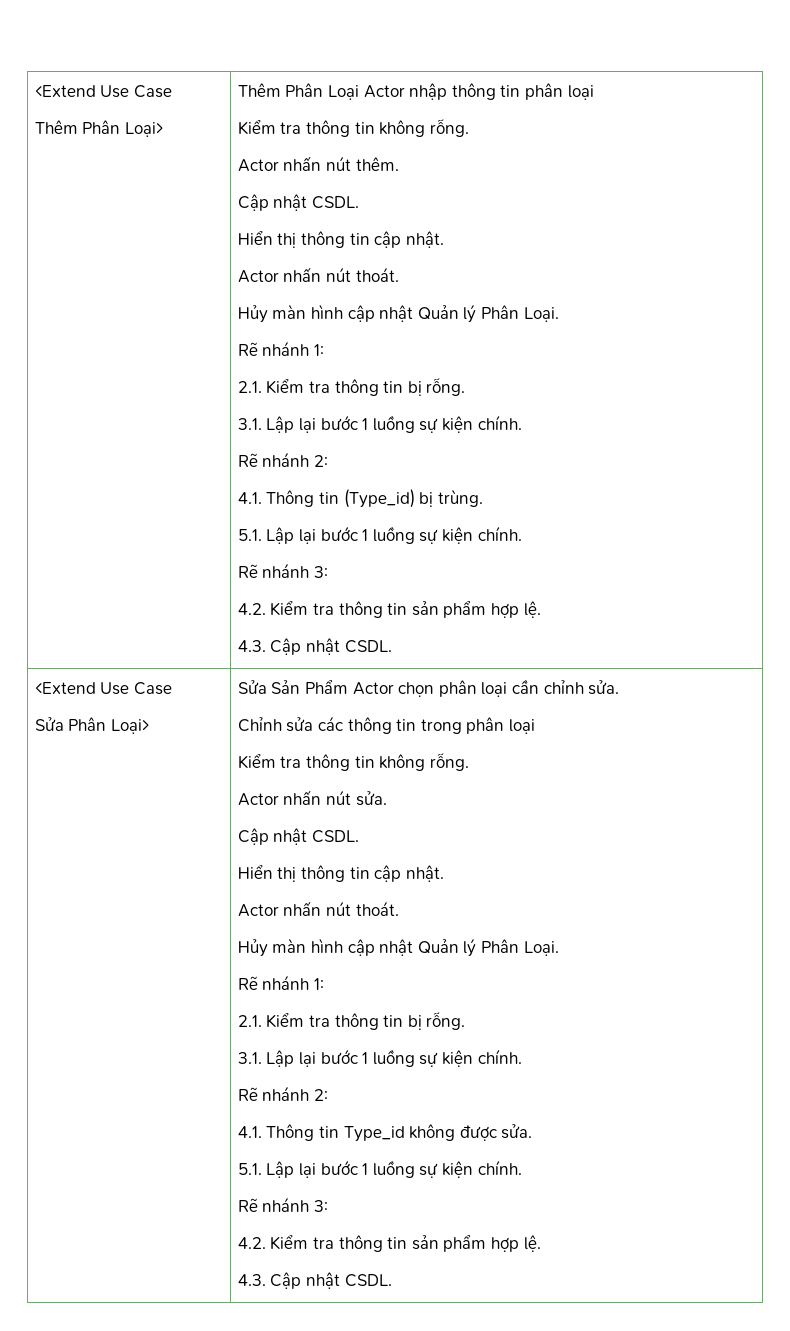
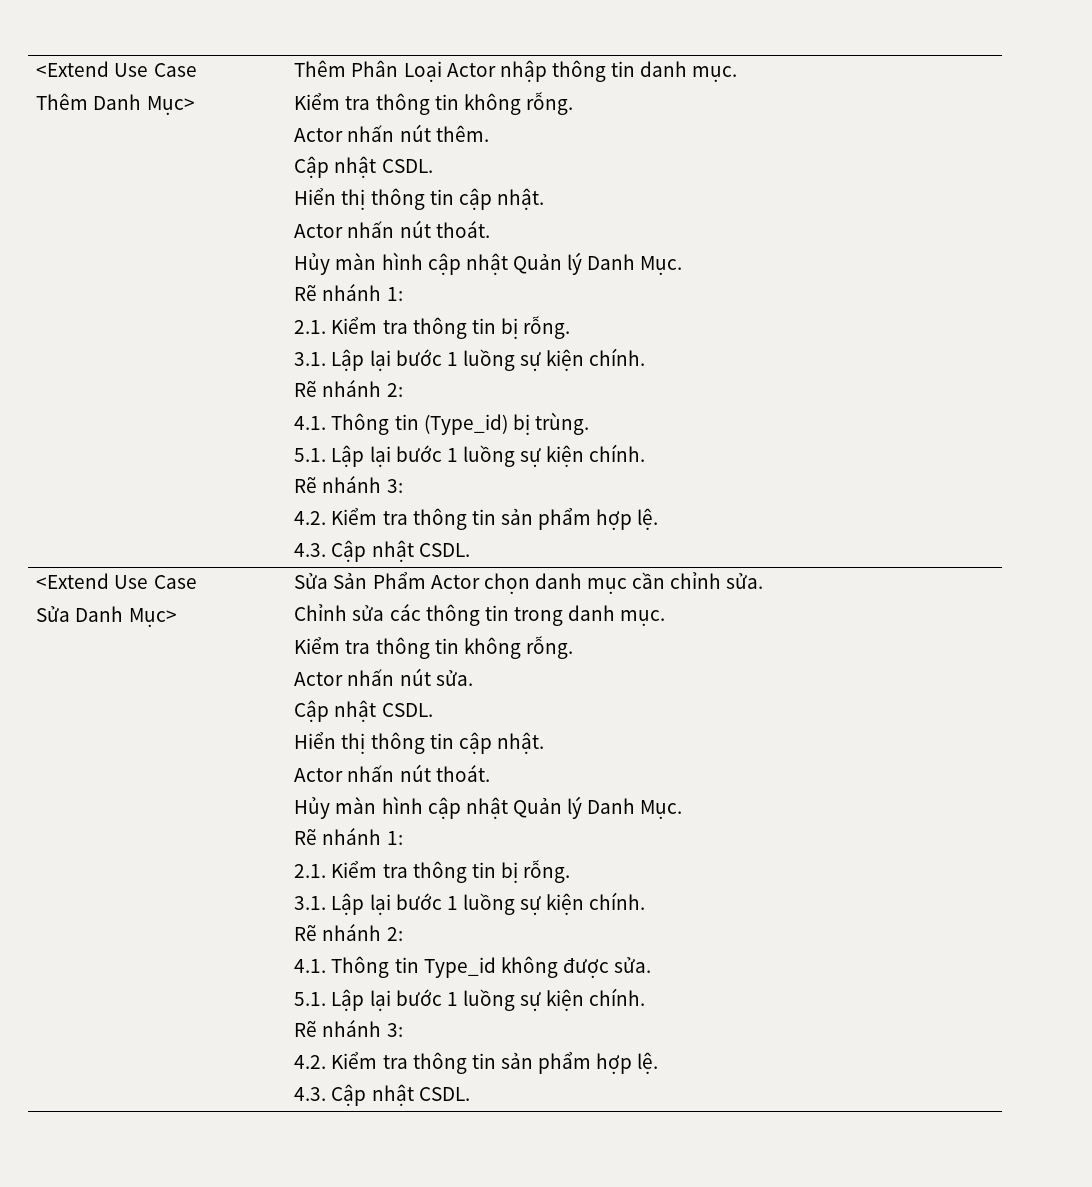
[82,120,164,137] Phân Loại> -> [93,94,195,115] Danh Mục>
[524,83,594,100] phân loại -> [640,61,738,82] danh mục.
[480,305,559,322] Phân Loại. -> [587,254,683,275] Danh Mục.
[68,717,150,734] Phân Loại> -> [75,606,177,627] Danh Mục>
[438,680,508,697] phân loại -> [534,573,628,594] danh mục
[466,717,535,734] phân loại -> [568,605,666,626] danh mục.
[480,939,559,956] Phân Loại. -> [587,798,683,819] Danh Mục.

